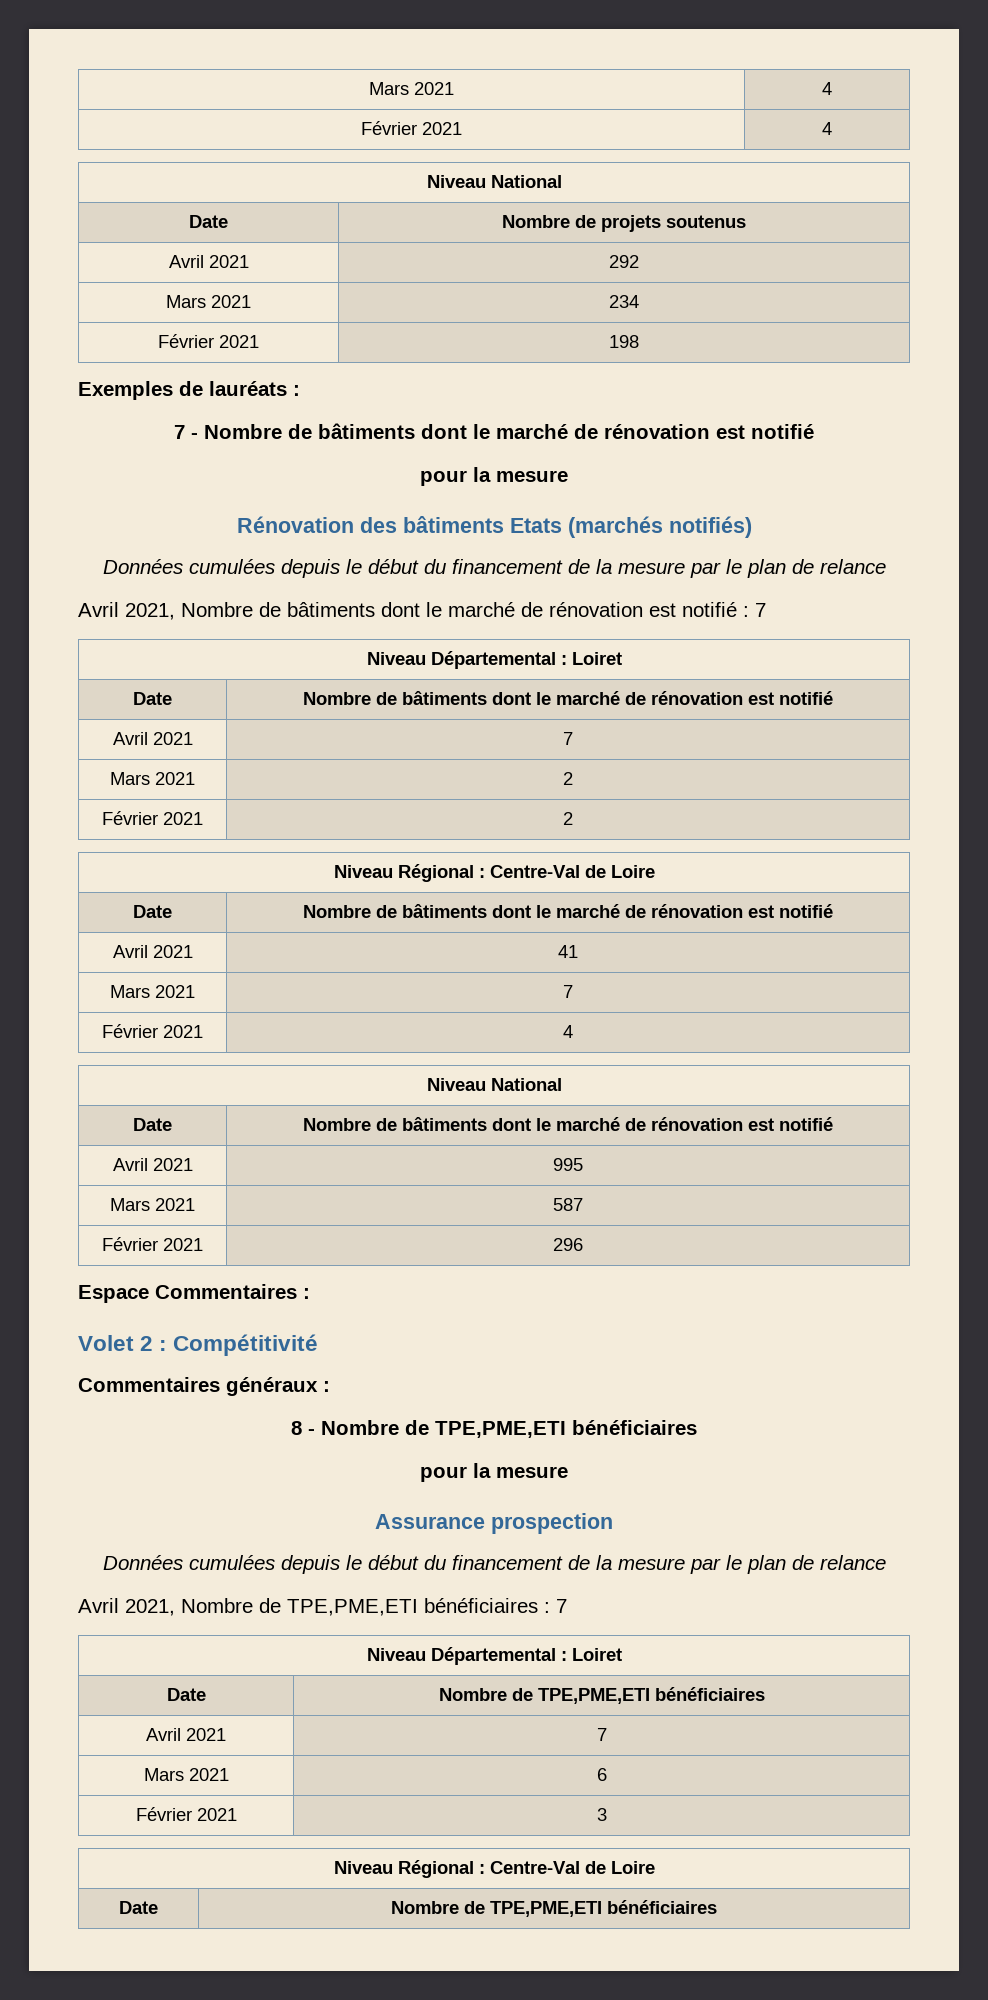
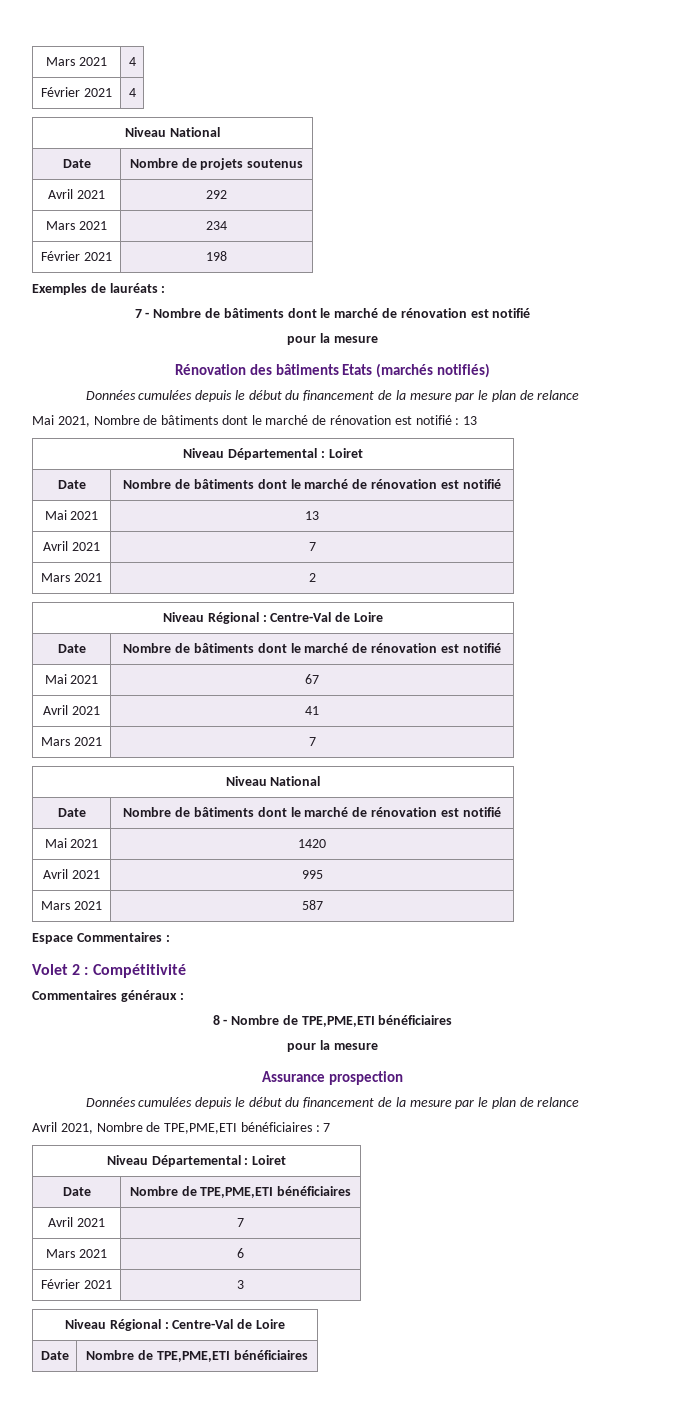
[78,602,119,617] Avril -> [32,415,54,425] Mai
[755,603,766,617] 7 -> [463,416,478,425] 13
(834, 698) none -> [44,510,99,520] [305,511,320,520] // Mai 2021 | 13
[102,811,203,825] [563,812,573,825] // Février 2021 | 2 -> (316, 577) none
(834, 911) none -> [44,674,99,684] [305,674,320,684] // Mai 2021 | 67
[102,1024,203,1038] [563,1025,573,1038] // Février 2021 | 4 -> (316, 741) none
(834, 1124) none -> [44,838,99,848] [298,839,327,848] // Mai 2021 | 1420
[102,1237,203,1251] [553,1238,583,1251] // Février 2021 | 296 -> (323, 905) none

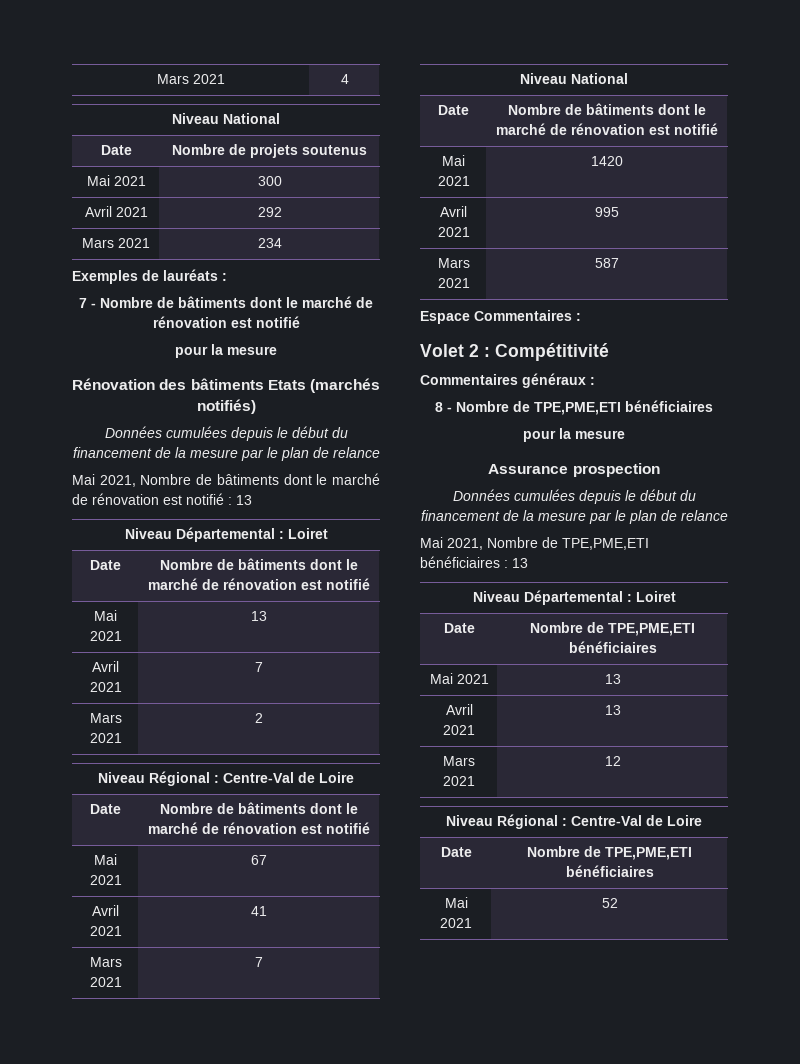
[41,87,112,97] [128,88,136,97] // Février 2021 | 4 -> (349, 79) none
(304, 163) none -> [86,175,146,186] [257,176,282,186] // Mai 2021 | 300
[41,251,112,261] [205,251,227,261] // Février 2021 | 198 -> (282, 243) none
[32,1122,57,1132] Avril -> [420,537,443,548] Mai
[323,1123,331,1132] 7 -> [512,558,528,568] 13
[48,1217,105,1227] [236,1218,244,1227] [46,1249,107,1258] [236,1248,244,1258] [41,1279,112,1289] [236,1280,244,1289] // Avril 2021 | 7 // Mars 2021 | 6 // Février 2021 | 3 -> [429,673,489,684] [604,674,621,684] [445,704,473,715] [443,725,475,735] [604,705,621,715] [443,756,475,766] [443,776,475,786] [604,756,621,766] // Mai 2021 | 13 // Avril 2021 | 13 // Mars 2021 | 12
(308, 1355) none -> [444,897,468,908] [440,918,472,928] [601,898,618,908] // Mai 2021 | 52

